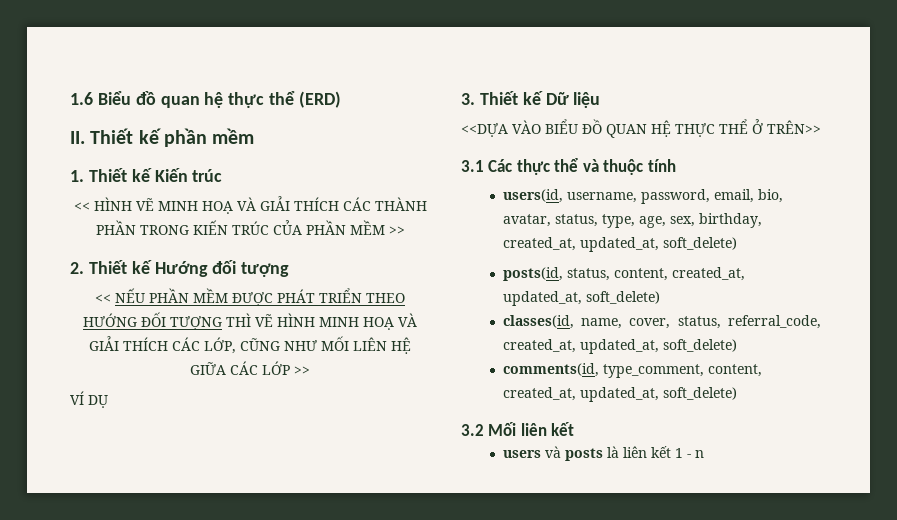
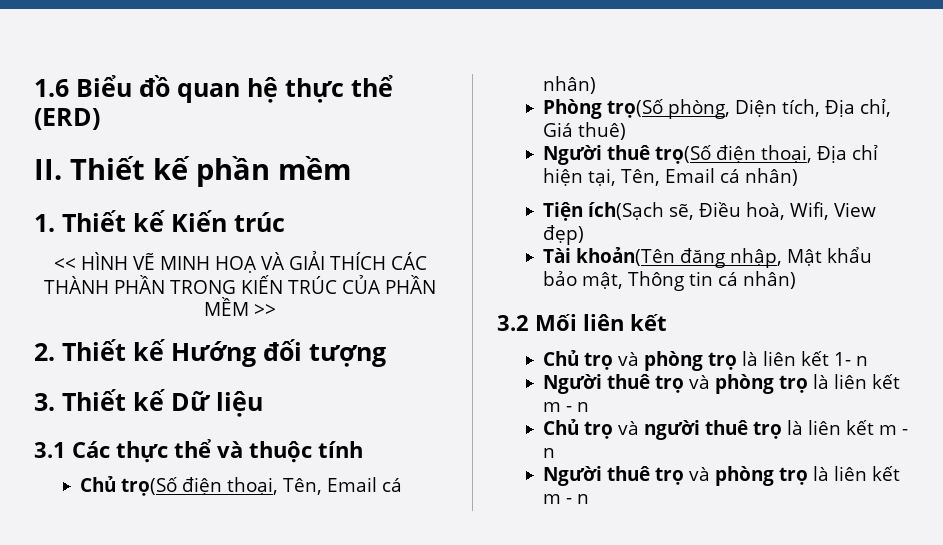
[95,288,405,306] [83,312,417,330] [89,336,411,354] [190,361,310,375] [70,391,108,408] // << NẾU PHẦN MỀM ĐƯỢC PHÁT TRIỂN THEO HƯỚNG ĐỐI TƯỢNG THÌ VẼ HÌNH MINH HOẠ VÀ GIẢI THÍCH CÁC LỚP, CŨNG NHƯ MỐI LIÊN HỆ GIỮA CÁC LỚP >> // VÍ DỤ -> (386, 355) none
[461,119,821,138] // <<DỰA VÀO BIỂU ĐỒ QUAN HỆ THỰC THỂ Ở TRÊN>> -> (263, 404) none
[502,189,783,204] [502,213,762,228] [502,237,737,252] [502,267,745,281] [502,291,660,306] [502,315,821,329] [502,339,737,354] [502,363,762,378] [502,387,737,402] [461,422,575,436] [502,446,683,461] users(id, username, password, email, bio, avatar, status, type, age, sex, birthday, created_at, updated_at, soft_delete) // posts(id, status, content, created_at, updated_at, soft_delete) // classes(id, name, cover, status, referral_code, created_at, updated_at, soft_delete) // comments(id, type_comment, content, created_at, updated_at, soft_delete) // 3.2 Mối liên kết // users và posts là liên kết 1 -> [79,476,402,496] [542,76,596,94] [542,99,891,119] [542,122,626,140] [542,145,878,165] [542,168,798,186] [542,202,876,221] [542,225,584,245] [542,247,872,268] [542,271,796,291] [497,314,667,331] [542,350,868,371] [542,374,900,394] [542,402,589,412] [542,419,908,440] [542,448,555,458] [542,466,900,486] [542,494,561,504] Chủ trọ(Số điện thoại, Tên, Email cá nhân) // Phòng trọ(Số phòng, Diện tích, Địa chỉ, Giá thuê) // Người thuê trọ(Số điện thoại, Địa chỉ hiện tại, Tên, Email cá nhân) // Tiện ích(Sạch sẽ, Điều hoà, Wifi, View đẹp) // Tài khoản(Tên đăng nhập, Mật khẩu bảo mật, Thông tin cá nhân) // 3.2 Mối liên kết // Chủ trọ và phòng trọ là liên kết 1- n // Người thuê trọ và phòng trọ là liên kết m - n // Chủ trọ và người thuê trọ là liên kết m - n // Người thuê trọ và phòng trọ là liên kết m

